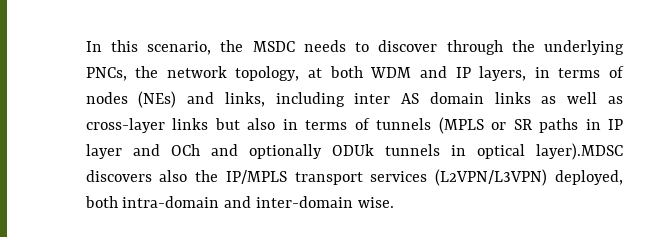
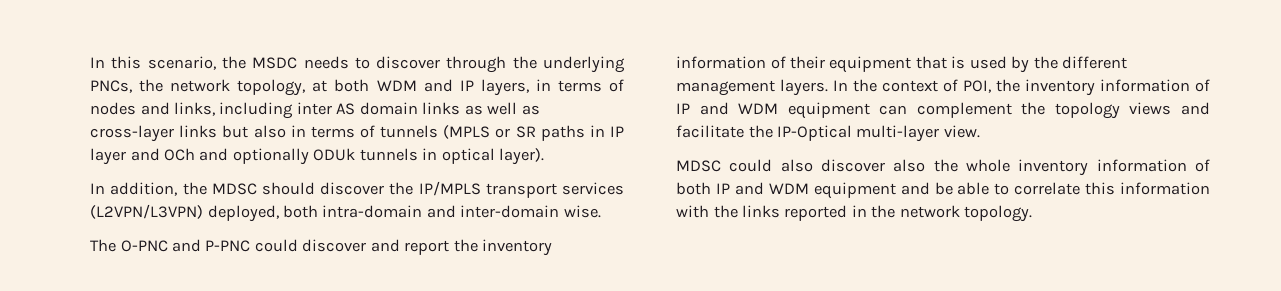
[138,91,177,108] (NEs) -> (137, 108) none
[536,143,623,160] [85,170,188,182] layer).MDSC discovers also -> [499,148,545,165] [90,182,385,196] layer). // In addition, the MDSC should discover
(394, 202) none -> [90,239,553,256] [676,56,1128,73] [676,79,1210,96] [676,102,1210,119] [676,125,980,142] [676,159,1210,176] [676,182,1210,199] [676,205,1033,222] // The O-PNC and P-PNC could discover and report the inventory information of their equipment that is used by the different management layers. In the context of POI, the inventory information of IP and WDM equipment can complement the topology views and facilitate the IP-Optical multi-layer view. // MDSC could also discover also the whole inventory information of both IP and WDM equipment and be able to correlate this information with the links reported in the network topology.

